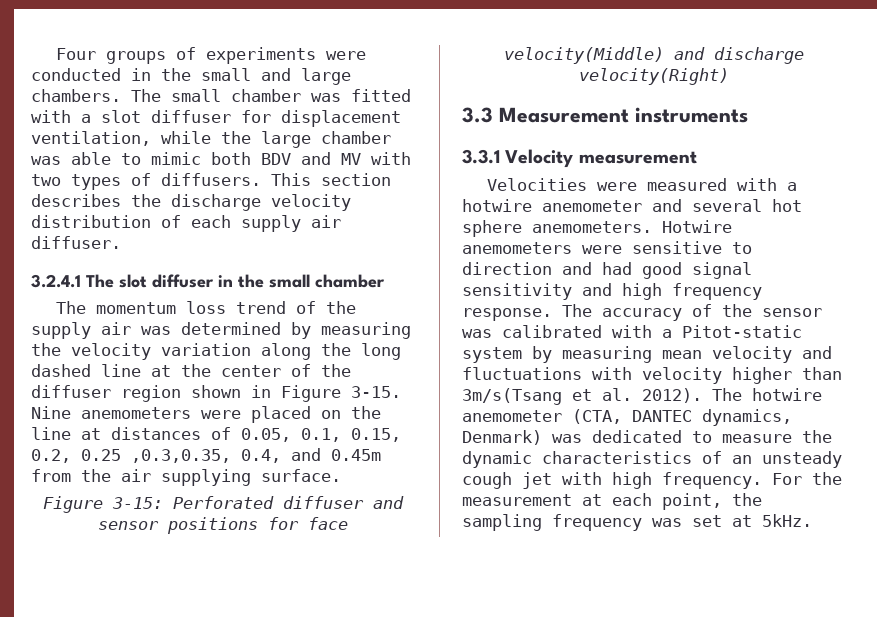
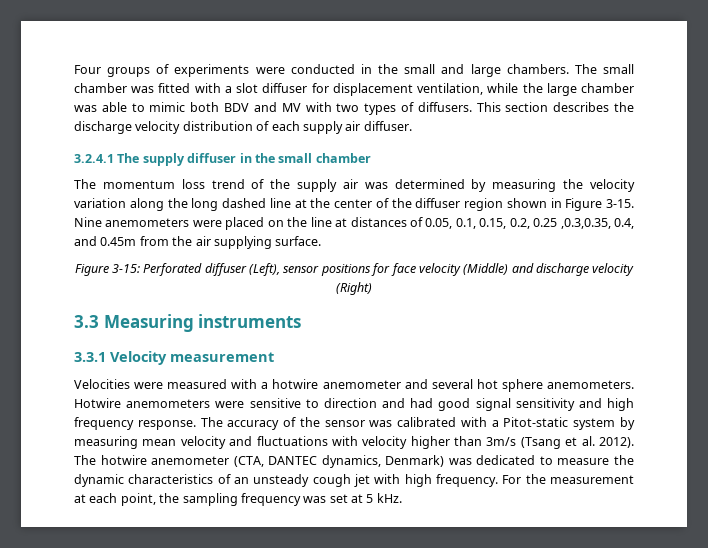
[119,274,147,288] slot -> [142,153,185,166] supply
[373,496,404,509] and -> [249,263,281,276] (Left),
[504,47,804,64] [579,68,729,85] velocity(Middle) and discharge velocity(Right) -> [418,263,635,276] [336,282,372,295] velocity (Middle) and discharge velocity (Right)
[499,107,629,123] Measurement -> [103,314,194,332] Measuring
[462,388,562,405] 3m/s(Tsang -> [486,437,561,449] 3m/s (Tsang
[762,514,812,527] 5kHz. -> [366,493,402,503] 5 kHz.

